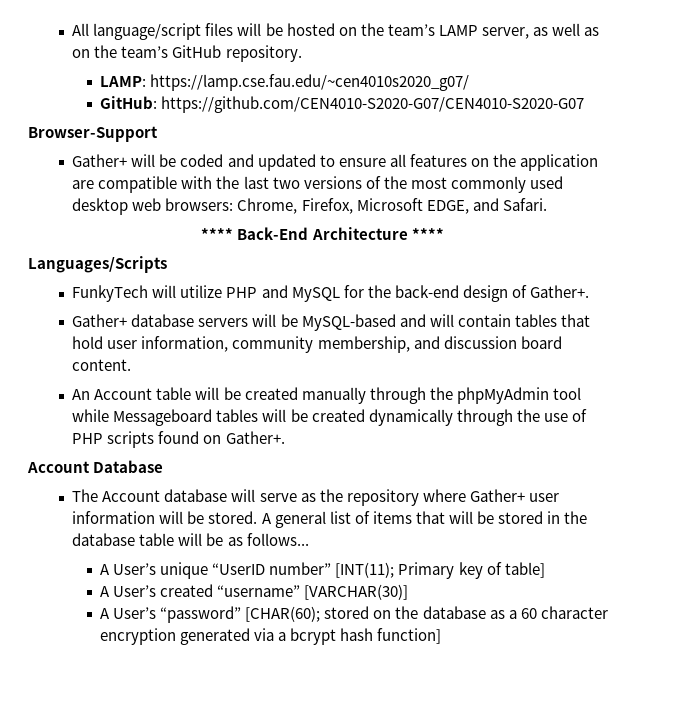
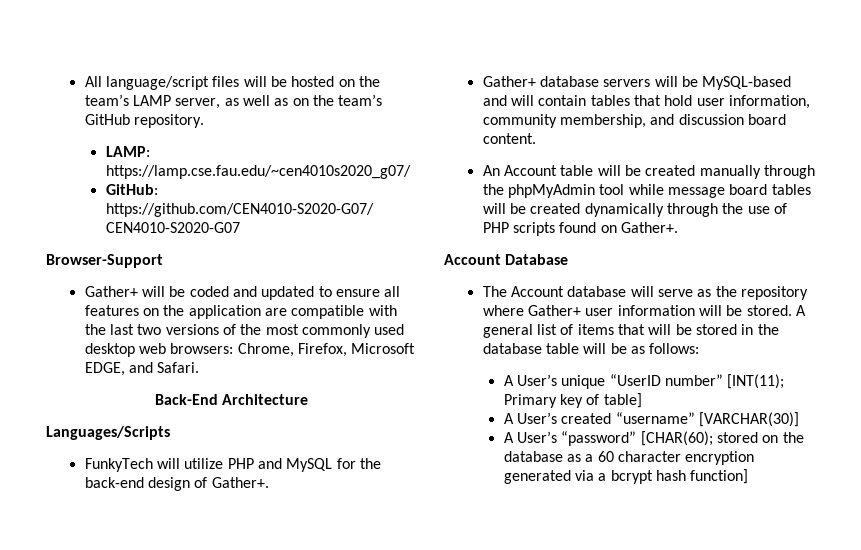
[201,228,234,240] **** -> (200, 367) none
[411,228,444,240] **** -> (309, 399) none
[113,409,213,426] Messageboard -> [667,184,768,198] message board
[246,533,309,546] follows... -> [649,343,700,354] follows:

